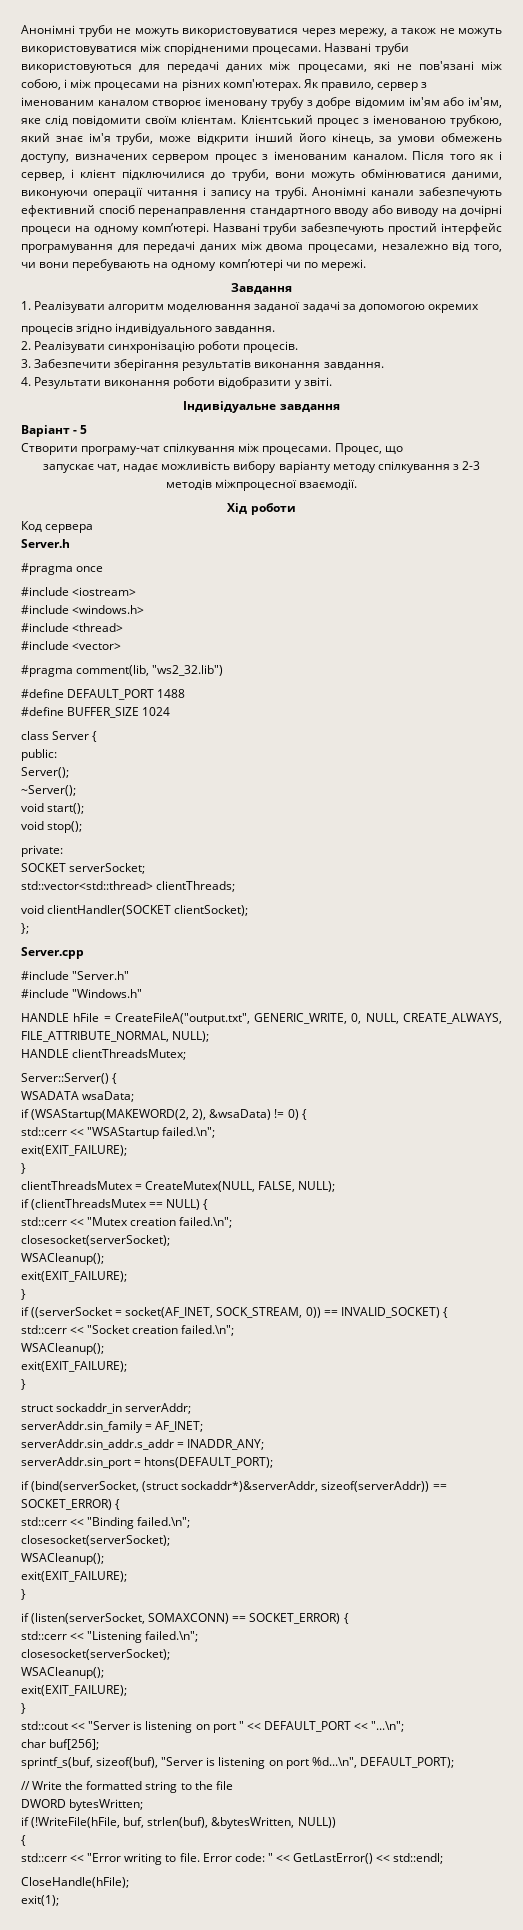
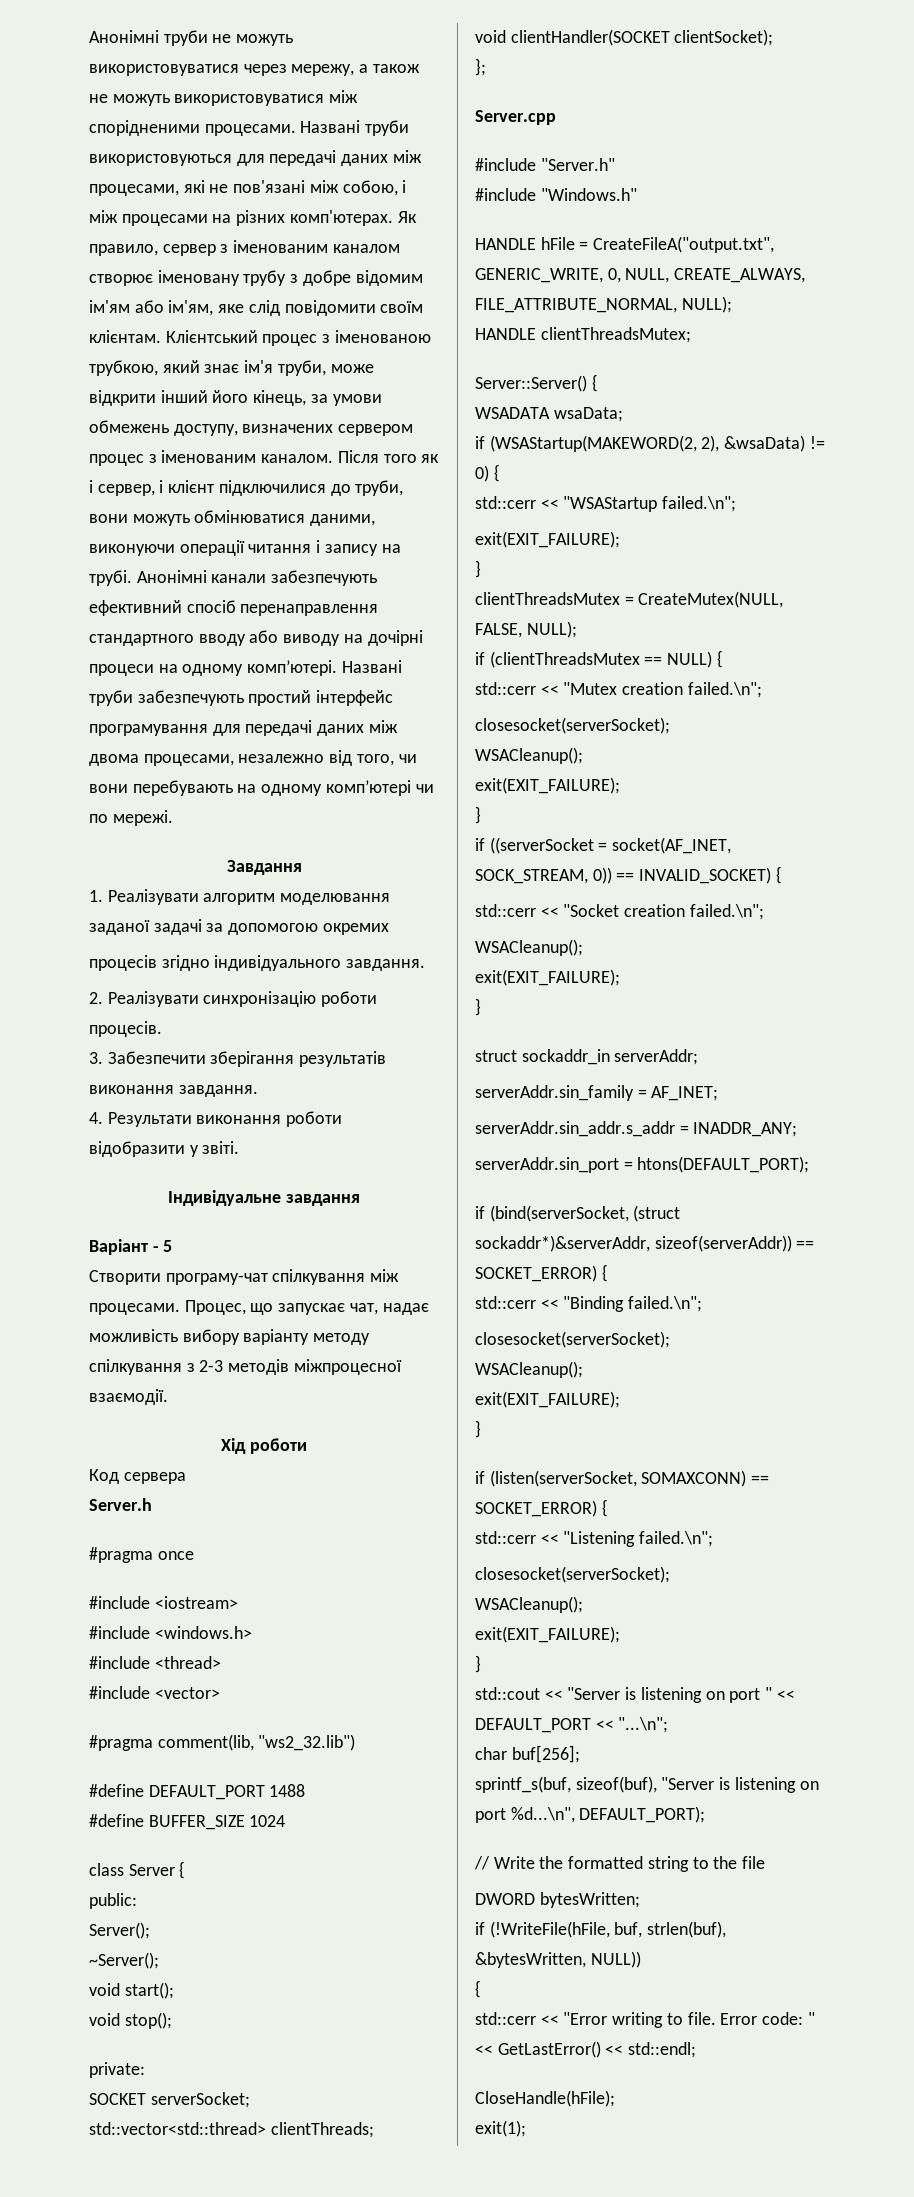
(403, 450) // -> (274, 1309) none

